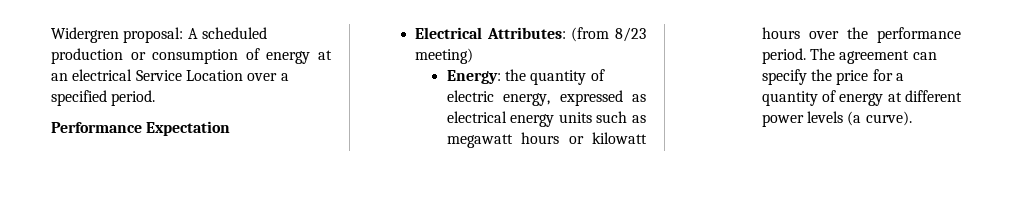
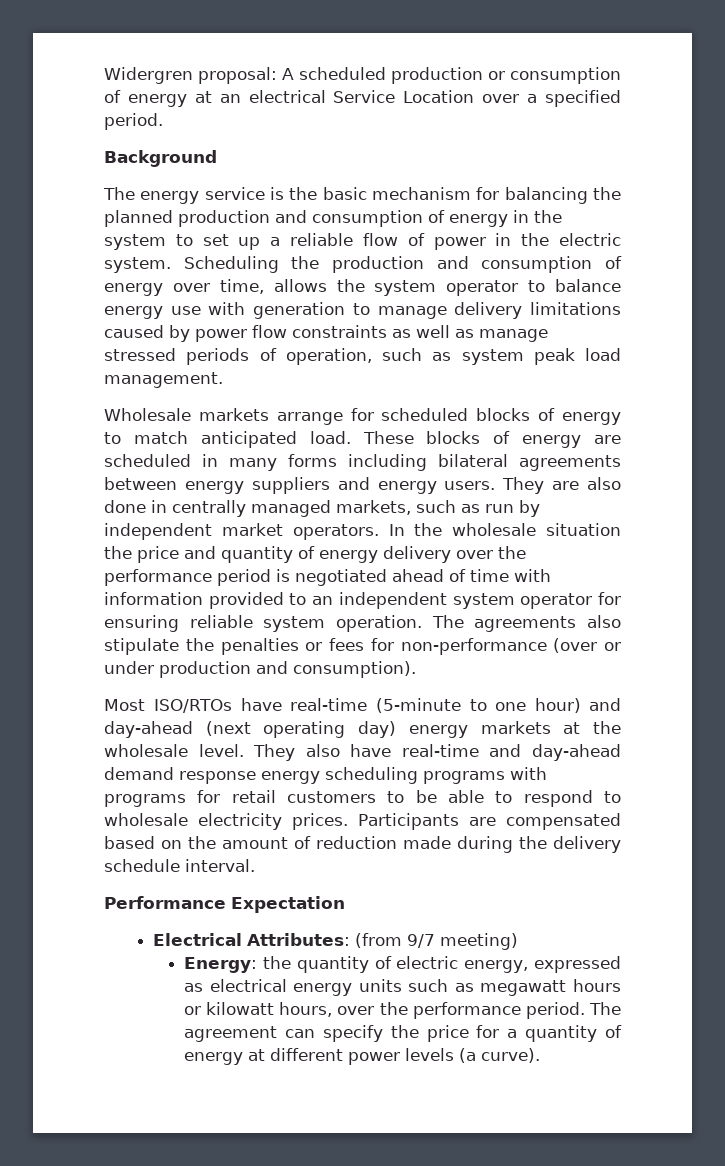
(156, 98) none -> [104,150,217,167] [103,187,621,204] [104,210,562,227] [104,233,621,250] [104,256,622,273] [104,279,621,296] [104,302,621,319] [104,325,548,342] [104,348,621,365] [104,372,223,388] [104,408,621,425] [104,431,621,448] [104,454,621,471] [104,477,621,494] [104,500,540,517] [104,523,621,540] [104,546,526,563] [104,569,551,586] [104,592,621,609] [104,615,621,632] [104,638,621,655] [104,661,416,678] [104,698,621,713] [104,721,621,738] [104,744,621,761] [104,767,547,784] [104,790,621,807] [104,813,621,830] [104,836,621,853] [104,859,255,872] // Background // The energy service is the basic mechanism for balancing the planned production and consumption of energy in the system to set up a reliable flow of power in the electric system. Scheduling the production and consumption of energy over time, allows the system operator to balance energy use with generation to manage delivery limitations caused by power flow constraints as well as manage stressed periods of operation, such as system peak load management. // Wholesale markets arrange for scheduled blocks of energy to match anticipated load. These blocks of energy are scheduled in many forms including bilateral agreements between energy suppliers and energy users. They are also done in centrally managed markets, such as run by independent market operators. In the wholesale situation the price and quantity of energy delivery over the performance period is negotiated ahead of time with information provided to an independent system operator for ensuring reliable system operation. The agreements also stipulate the penalties or fees for non-performance (over or under production and consumption). // Most ISO/RTOs have real-time (5-minute to one hour) and day-ahead (next operating day) energy markets at the wholesale level. They also have real-time and day-ahead demand response energy scheduling programs with programs for retail customers to be able to respond to wholesale electricity prices. Participants are compensated based on the amount of reduction made during the delivery schedule interval.
[615,27,646,42] 8/23 -> [407,934,436,948] 9/7
[761,27,800,39] hours -> [279,1002,333,1017] hours,

